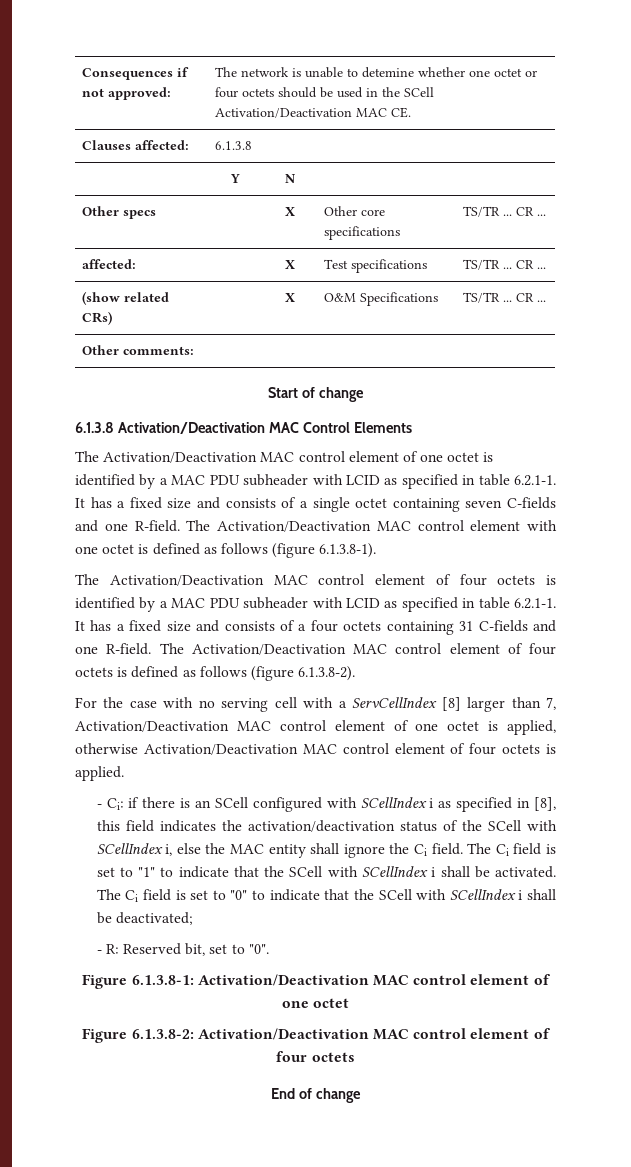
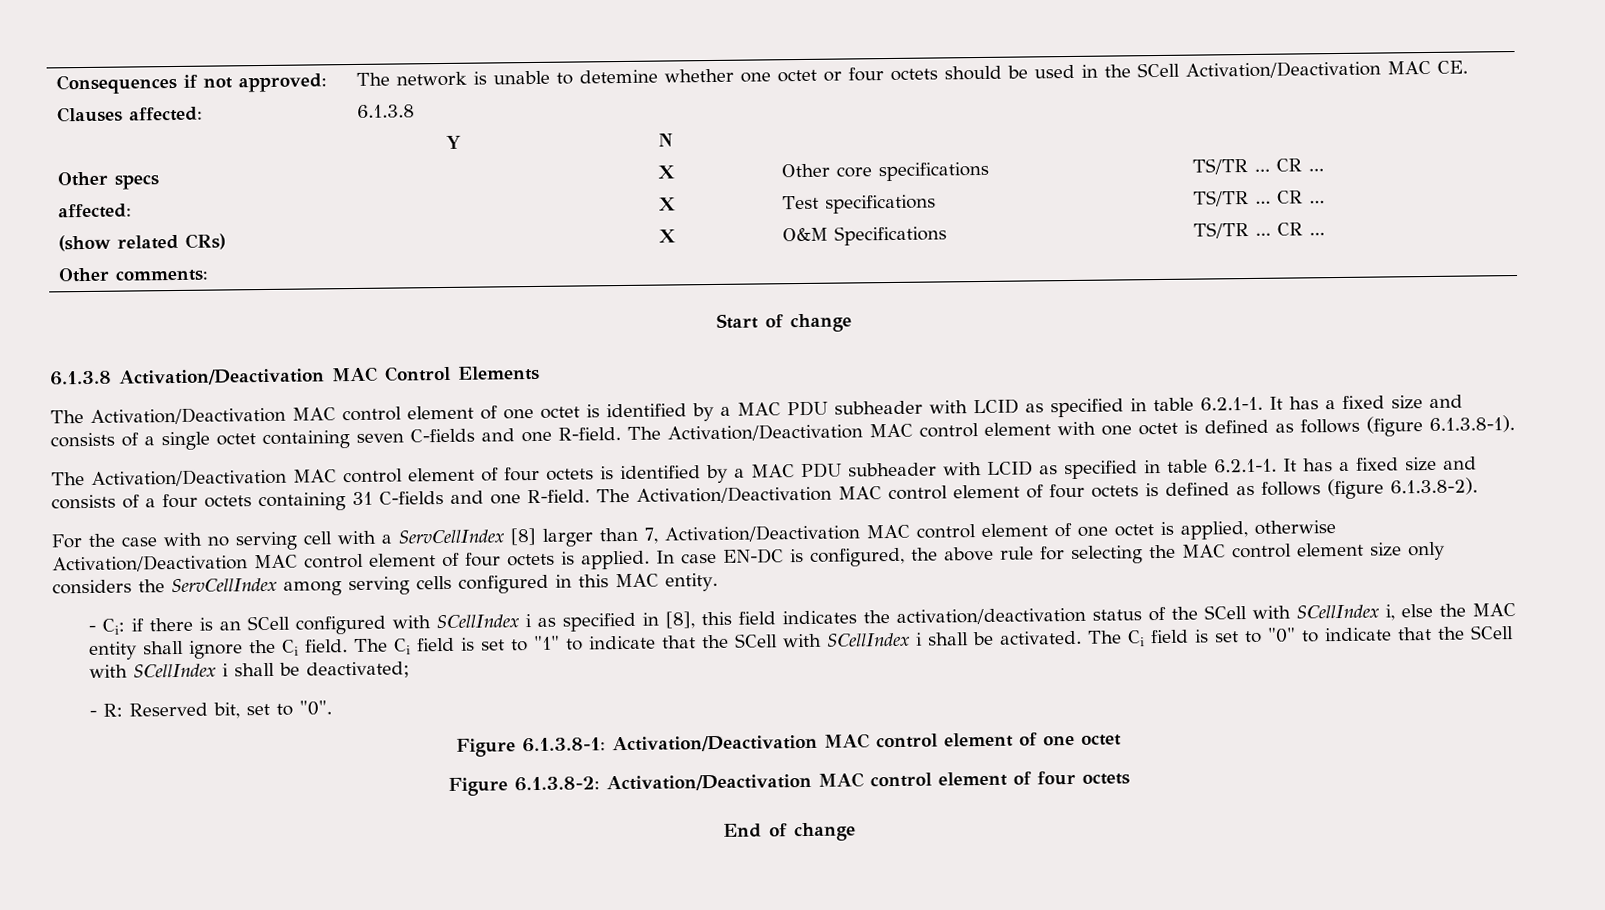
(124, 773) none -> [656,541,1445,567] [52,572,718,596] In case EN-DC is configured, the above rule for selecting the MAC control element size only considers the ServCellIndex among serving cells configured in this MAC entity.

